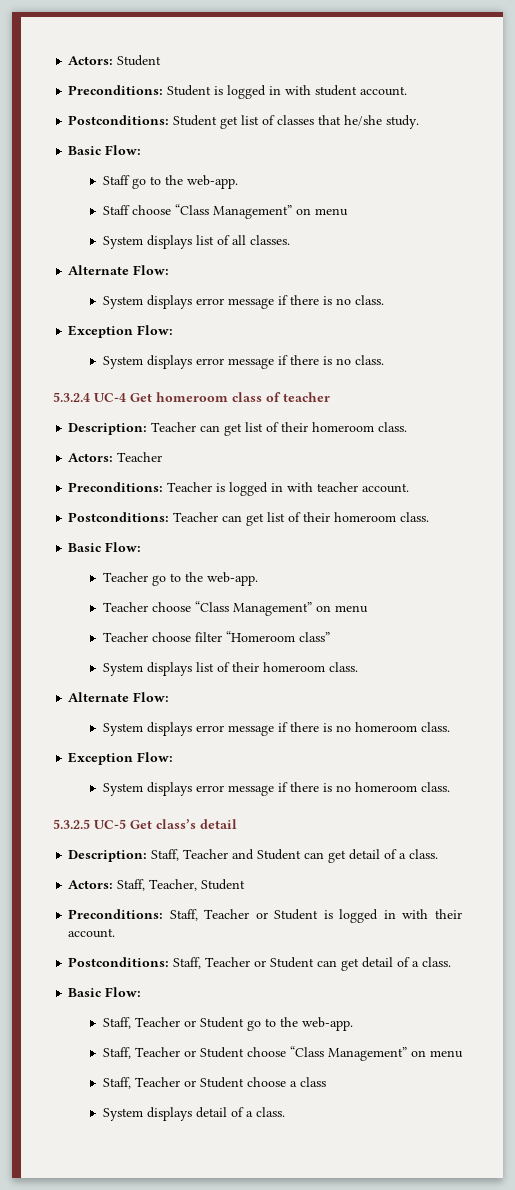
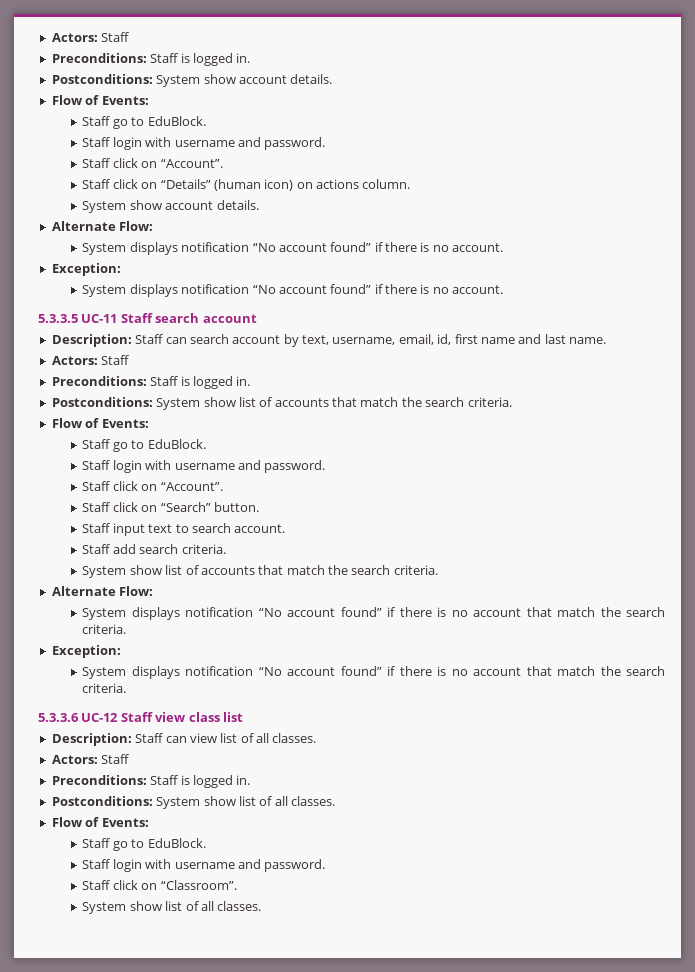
[68,55,162,66] [68,85,408,99] [68,115,420,129] [68,145,142,155] [102,175,238,189] [102,204,348,219] [102,235,290,249] [68,265,170,275] [102,295,384,309] [68,325,174,338] [102,355,384,369] [53,392,330,402] [68,422,408,436] [68,452,163,462] [68,482,410,496] [68,512,430,526] [68,542,142,552] [102,572,258,586] [102,601,368,616] [102,631,330,642] [102,662,358,676] [68,692,170,702] [102,722,450,736] [68,752,174,765] [102,782,450,796] [53,819,237,829] [68,849,439,863] [68,879,246,891] [68,909,463,923] [68,928,116,938] [68,957,452,971] [68,987,142,997] [102,1017,353,1031] [102,1046,463,1061] [102,1077,326,1089] [102,1107,285,1121] Actors: Student // Preconditions: Student is logged in with student account. // Postconditions: Student get list of classes that he/she study. // Basic Flow: // Staff go to the web-app. // Staff choose “Class Management” on menu // System displays list of all classes. // Alternate Flow: // System displays error message if there is no class. // Exception Flow: // System displays error message if there is no class. // 5.3.2.4 UC-4 Get homeroom class of teacher // Description: Teacher can get list of their homeroom class. // Actors: Teacher // Preconditions: Teacher is logged in with teacher account. // Postconditions: Teacher can get list of their homeroom class. // Basic Flow: // Teacher go to the web-app. // Teacher choose “Class Management” on menu // Teacher choose filter “Homeroom class” // System displays list of their homeroom class. // Alternate Flow: // System displays error message if there is no homeroom class. // Exception Flow: // System displays error message if there is no homeroom class. // 5.3.2.5 UC-5 Get class’s detail // Description: Staff, Teacher and Student can get detail of a class. // Actors: Staff, Teacher, Student // Preconditions: Staff, Teacher or Student is logged in with their account. // Postconditions: Staff, Teacher or Student can get detail of a class. // Basic Flow: // Staff, Teacher or Student go to the web-app. // Staff, Teacher or Student choose “Class Management” on menu // Staff, Teacher or Student choose a class // System displays detail of a class. -> [51,32,130,42] [51,53,251,66] [51,74,333,87] [51,95,149,105] [82,116,206,129] [82,137,326,150] [82,158,223,168] [82,179,411,191] [82,200,259,213] [51,221,154,231] [82,242,504,255] [51,263,121,276] [82,284,504,297] [38,313,257,323] [51,334,606,347] [51,355,130,365] [51,376,251,389] [51,397,512,410] [51,418,149,428] [82,439,206,452] [82,460,326,473] [82,481,223,491] [82,502,259,512] [82,523,286,536] [82,544,226,554] [82,565,438,578] [51,586,154,596] [82,607,665,620] [82,624,127,634] [51,645,121,658] [82,666,665,679] [82,683,127,693] [38,712,243,722] [51,733,317,746] [51,754,130,764] [51,775,251,788] [51,796,335,809] [51,817,149,827] [82,838,206,851] [82,859,326,872] [82,880,237,890] [82,901,262,914] Actors: Staff // Preconditions: Staff is logged in. // Postconditions: System show account details. // Flow of Events: // Staff go to EduBlock. // Staff login with username and password. // Staff click on “Account”. // Staff click on “Details” (human icon) on actions column. // System show account details. // Alternate Flow: // System displays notification “No account found” if there is no account. // Exception: // System displays notification “No account found” if there is no account. // 5.3.3.5 UC-11 Staff search account // Description: Staff can search account by text, username, email, id, first name and last name. // Actors: Staff // Preconditions: Staff is logged in. // Postconditions: System show list of accounts that match the search criteria. // Flow of Events: // Staff go to EduBlock. // Staff login with username and password. // Staff click on “Account”. // Staff click on “Search” button. // Staff input text to search account. // Staff add search criteria. // System show list of accounts that match the search criteria. // Alternate Flow: // System displays notification “No account found” if there is no account that match the search criteria. // Exception: // System displays notification “No account found” if there is no account that match the search criteria. // 5.3.3.6 UC-12 Staff view class list // Description: Staff can view list of all classes. // Actors: Staff // Preconditions: Staff is logged in. // Postconditions: System show list of all classes. // Flow of Events: // Staff go to EduBlock. // Staff login with username and password. // Staff click on “Classroom”. // System show list of all classes.

